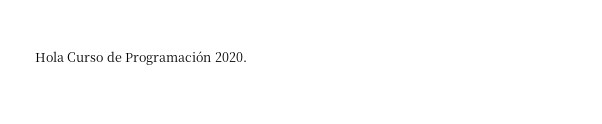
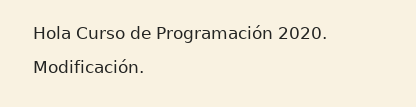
(247, 57) none -> [33,59,144,73] // Modificación.

